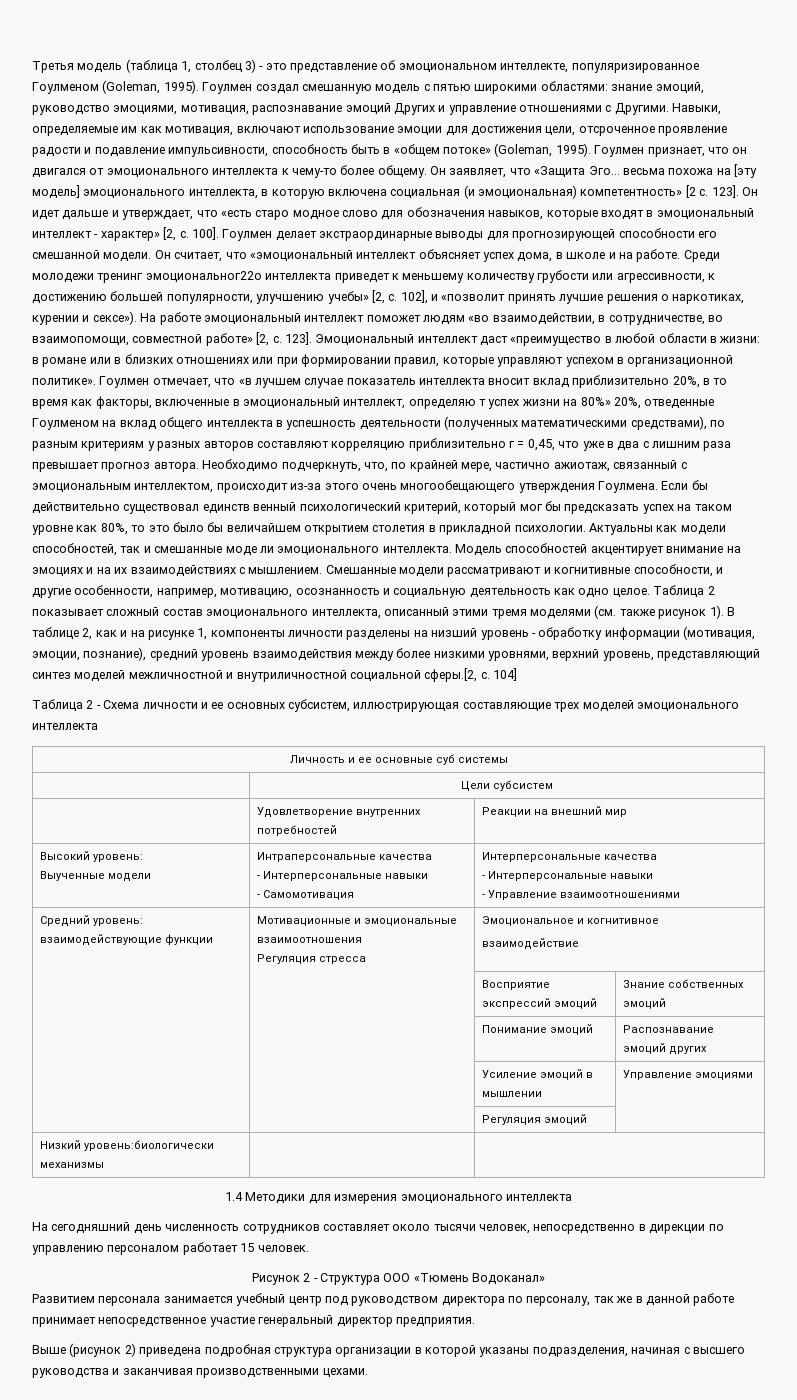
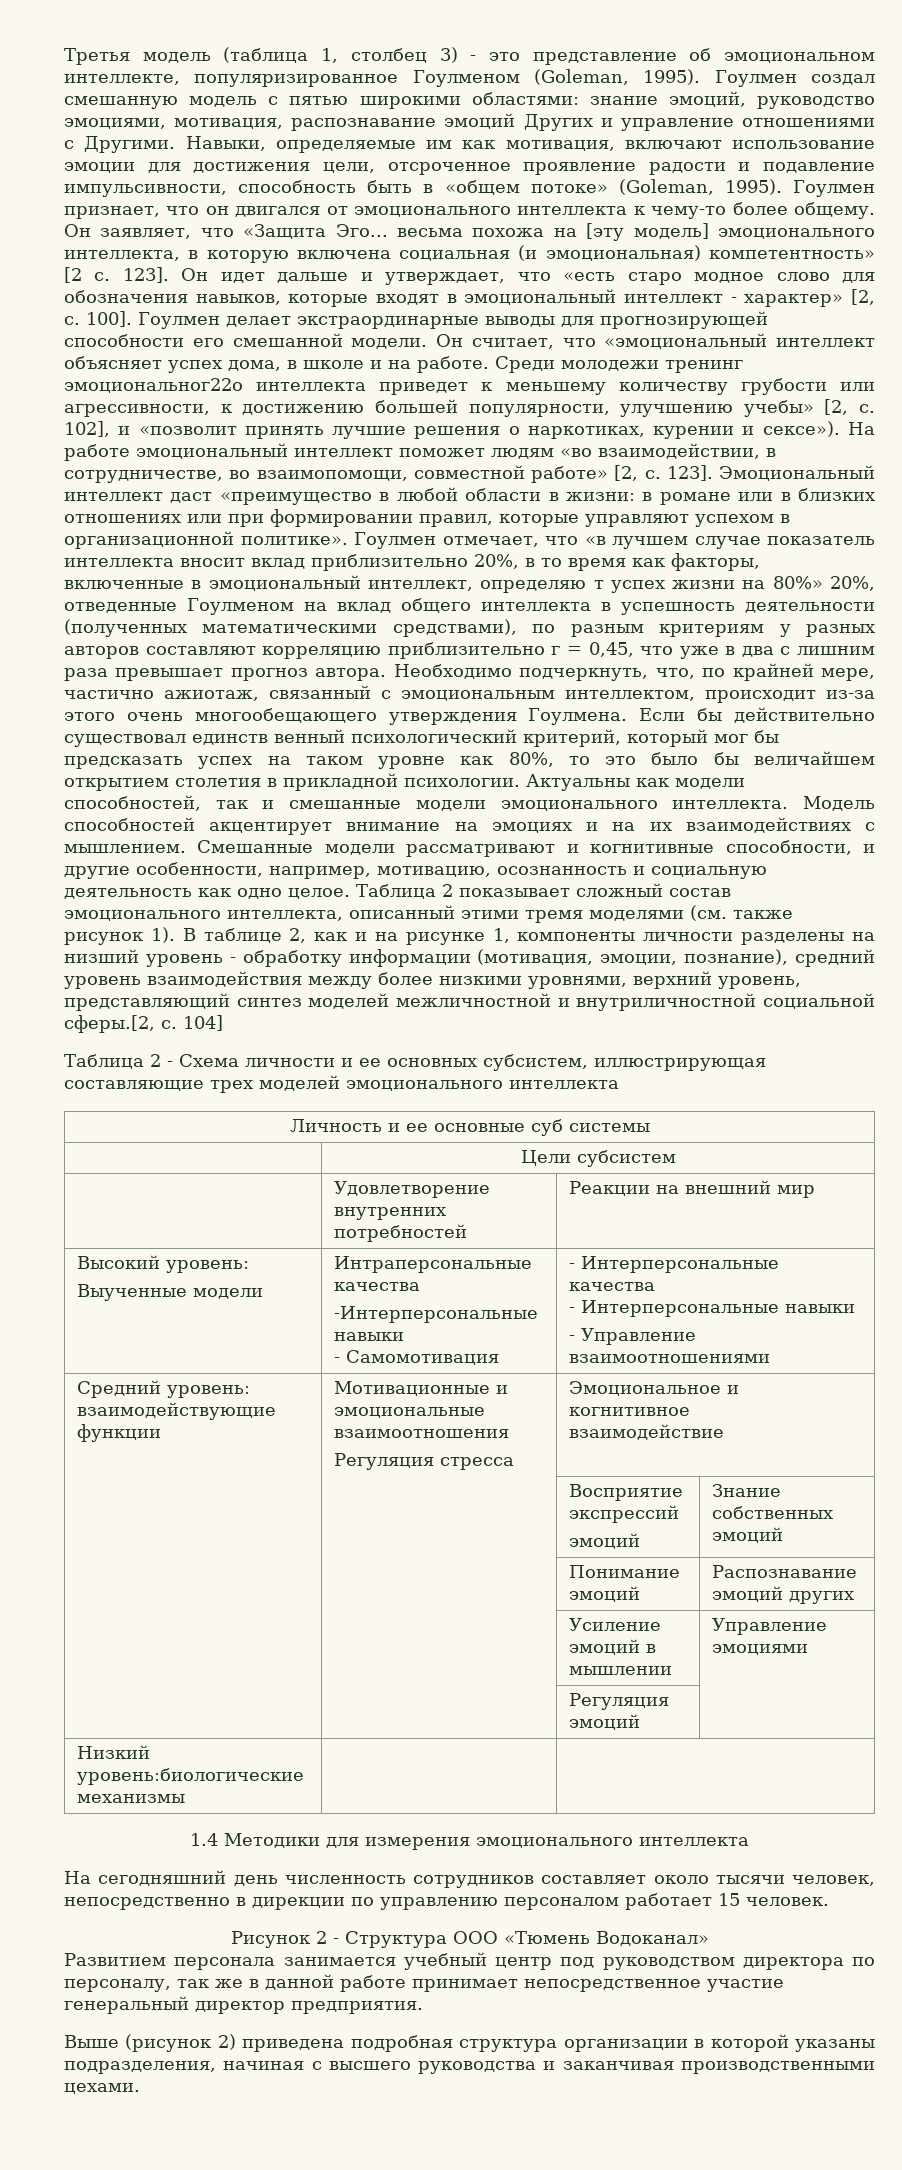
[225,546,274,556] моде ли -> [415,800,486,811] модели
[256,871,382,881] - Интерперсональные -> [333,1306,538,1323] -Интерперсональные
(354, 895) none -> [568,1263,575,1269] -
(551, 1003) none -> (679, 1514) //
[83,1140,214,1151] уровень:биологически -> [76,1768,304,1785] уровень:биологические

